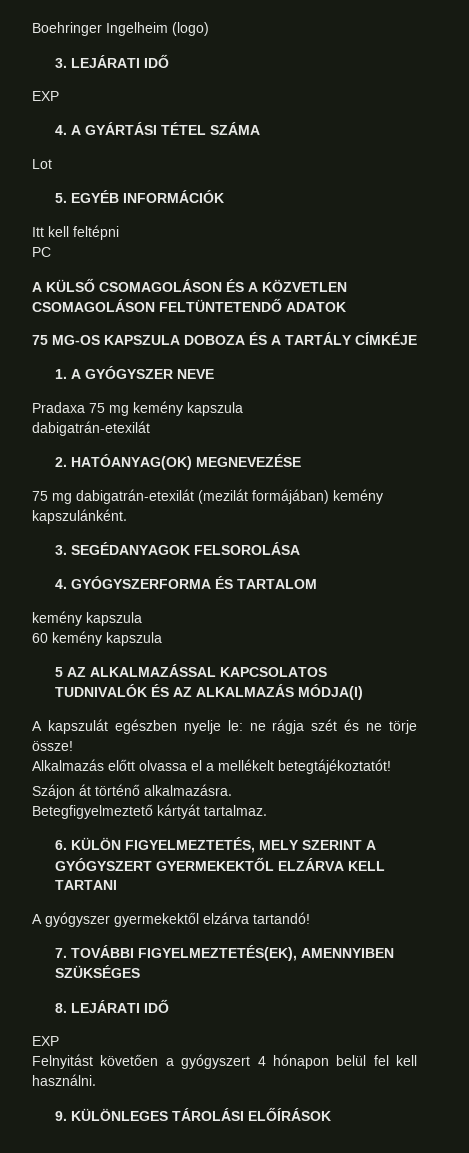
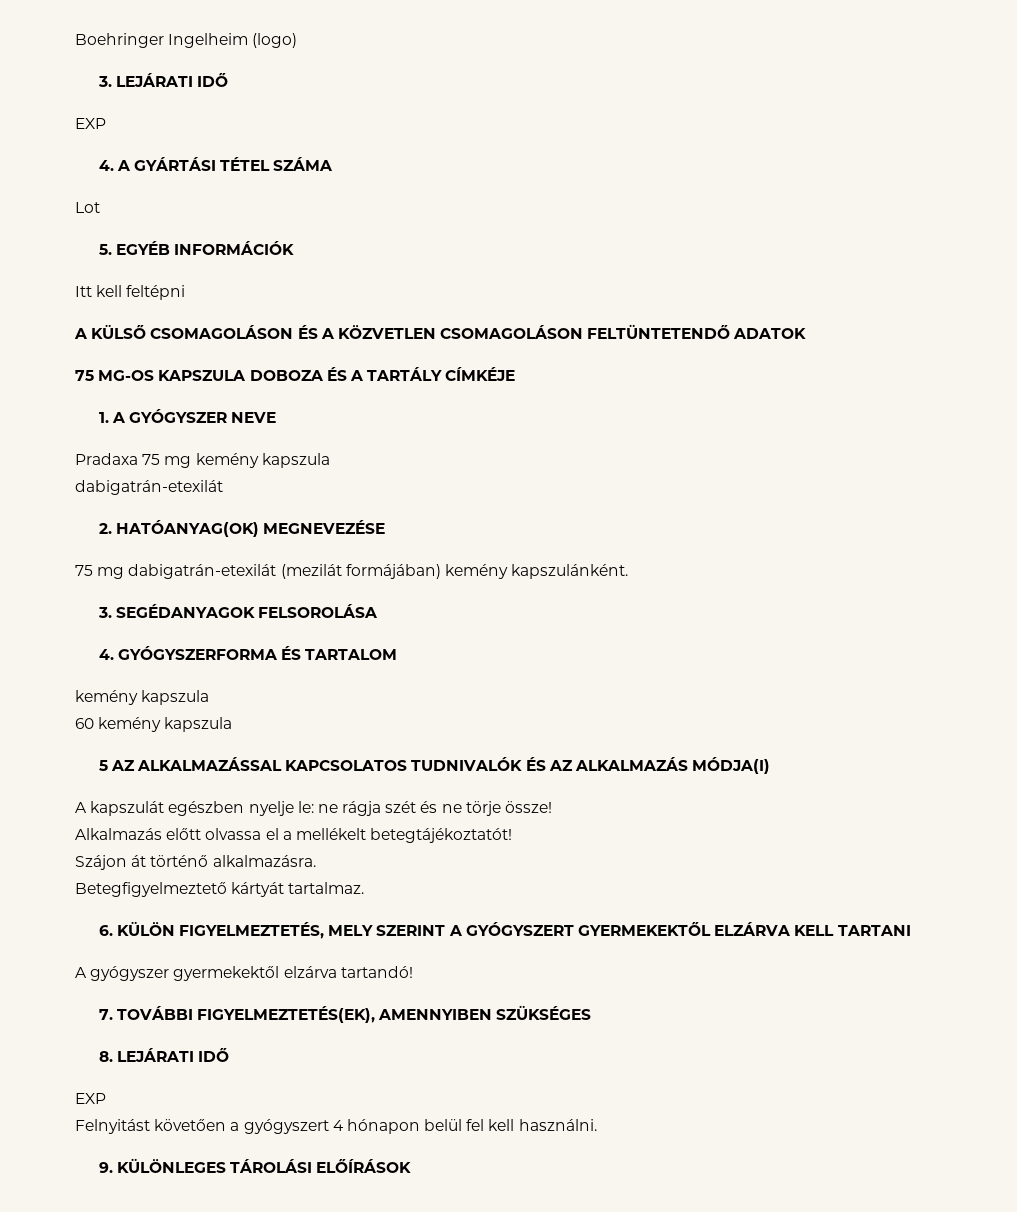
[32,247,51,257] // PC -> (186, 292) none

